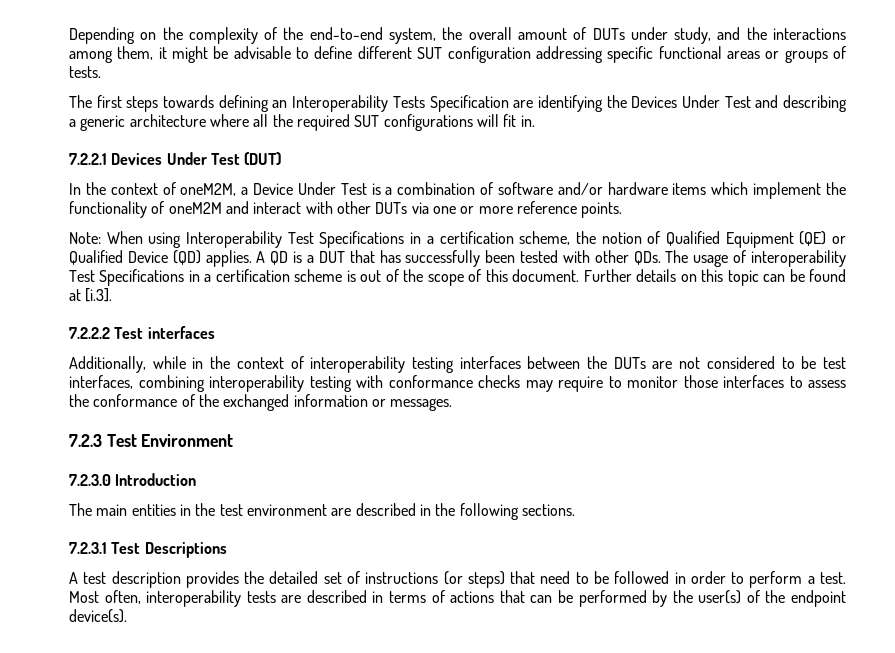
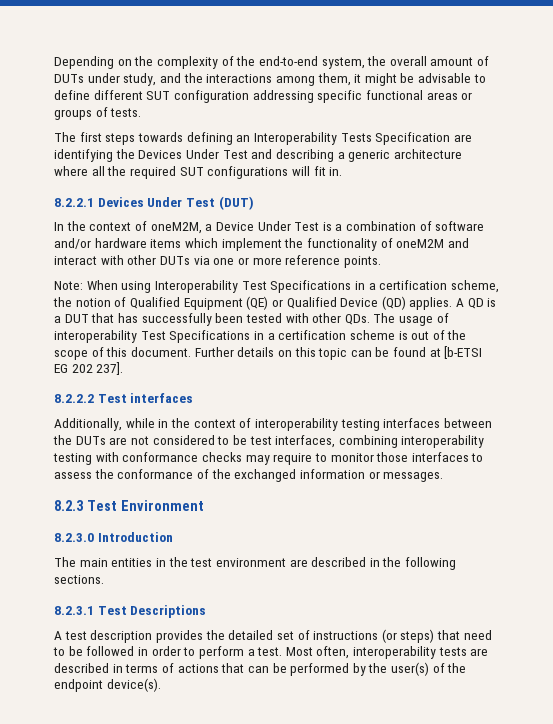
[69,153,107,165] 7.2.2.1 -> [54,198,94,207] 8.2.2.1
[85,288,113,302] [69,327,110,339] [i.3]. // 7.2.2.2 -> [444,346,483,359] [54,362,124,375] [54,394,94,403] [b-ETSI EG 202 237]. // 8.2.2.2
[69,434,102,447] 7.2.3 -> [54,500,84,511] 8.2.3
[69,474,111,486] 7.2.3.0 -> [54,533,94,542] 8.2.3.0
[69,542,107,554] 7.2.3.1 -> [54,606,94,615] 8.2.3.1

